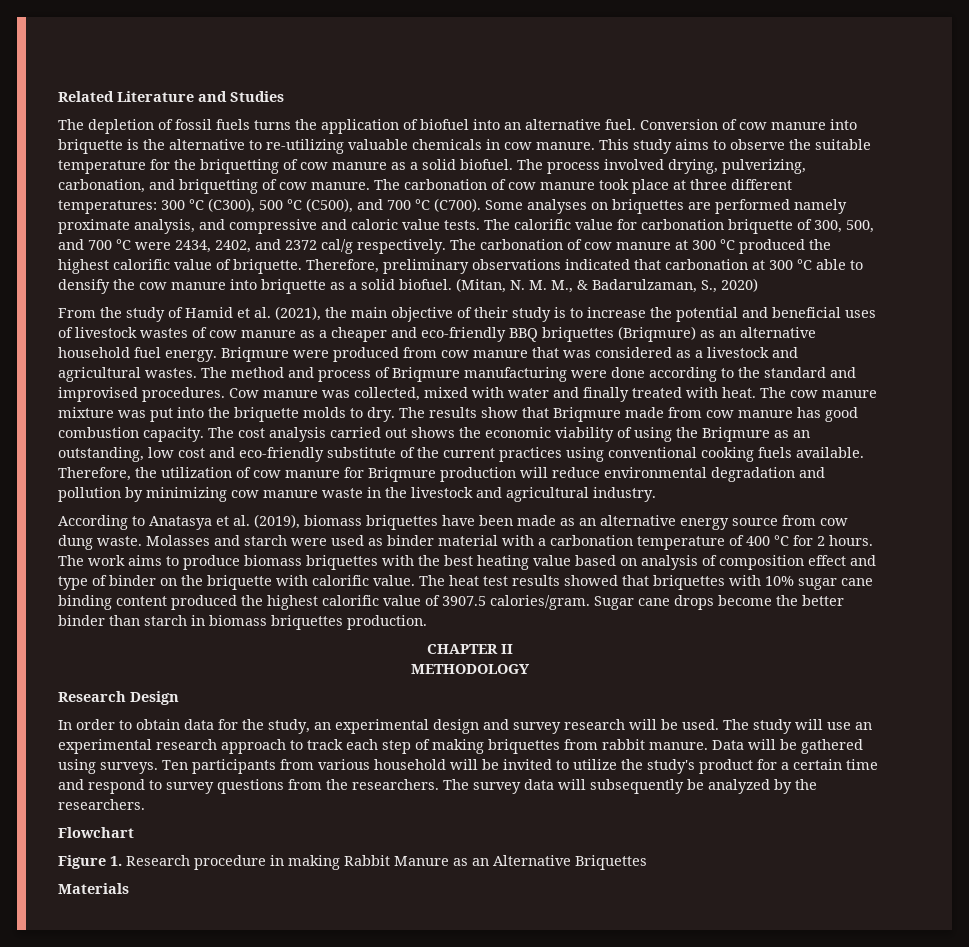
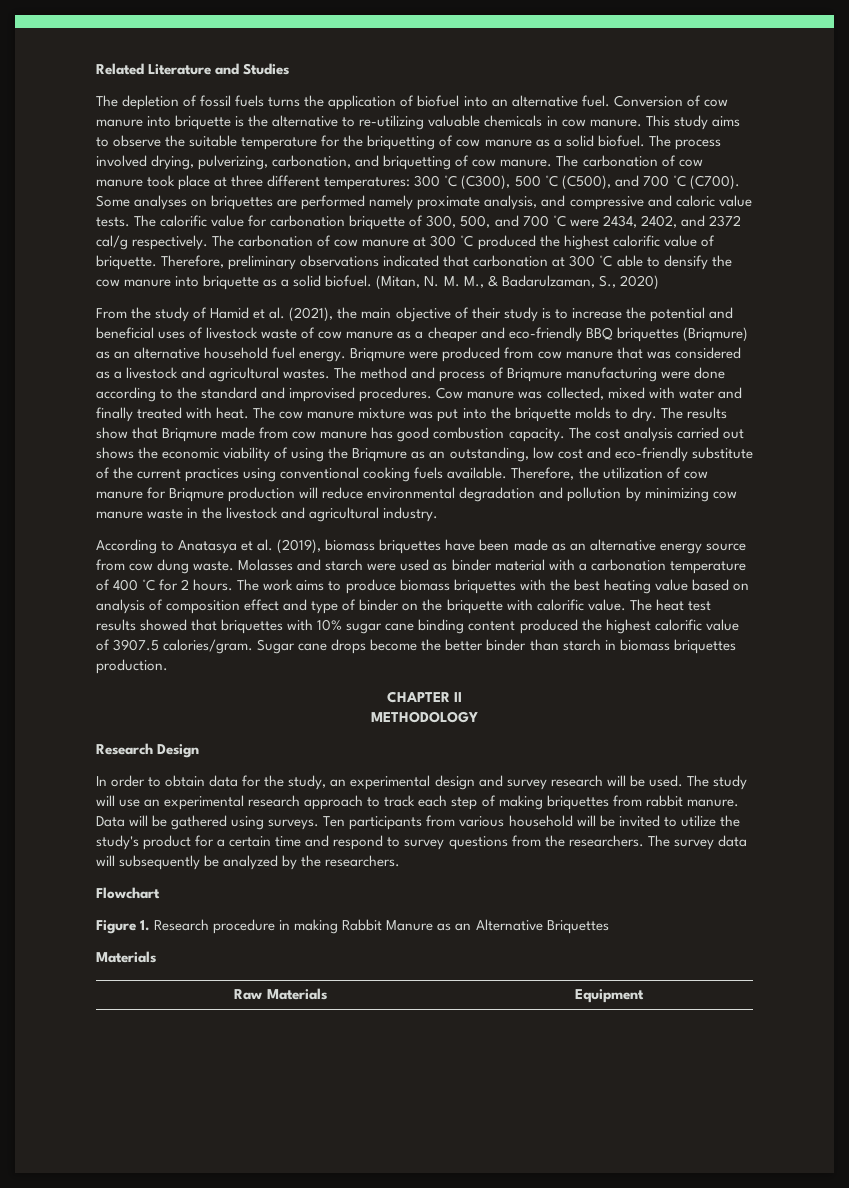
[140,328,188,338] wastes -> [261,329,298,339] waste
(129, 888) none -> [234,988,327,1000] [574,989,644,1003] // Raw Materials | Equipment

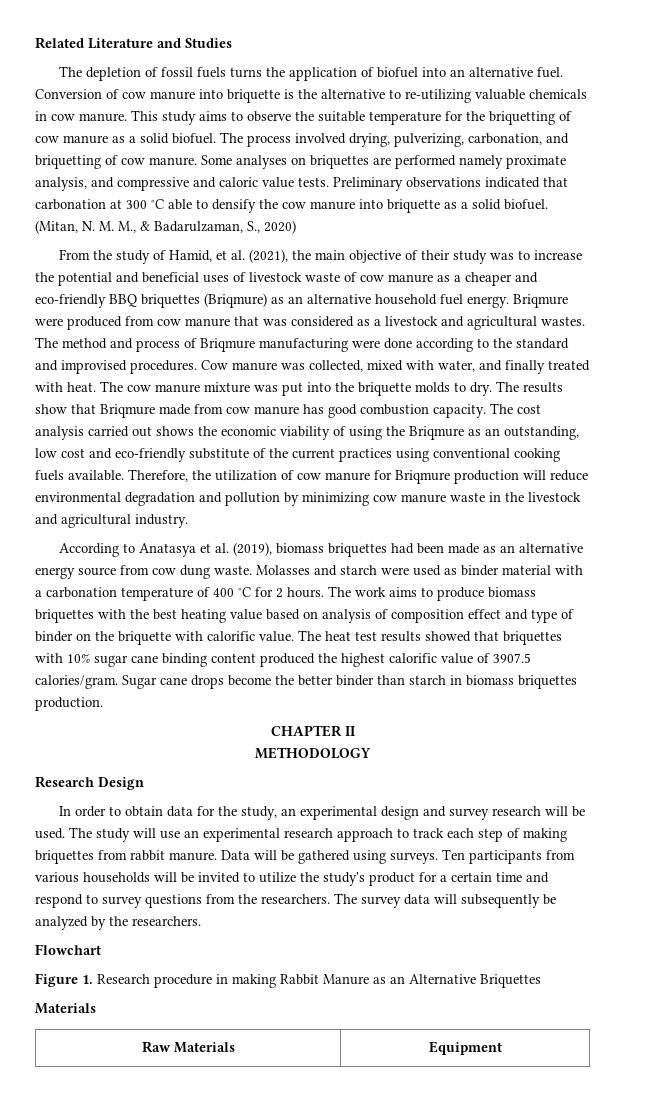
[556,155,703,167] [96,175,740,190] The carbonation of cow manure took place at three different temperatures: 300 °C (C300), 500 °C (C500), and 700 °C (C700). -> (197, 161) none
[134,215,741,230] [96,235,715,250] [96,255,297,270] The calorific value for carbonation briquette of 300, 500, and 700 °C were 2434, 2402, and 2372 cal/g respectively. The carbonation of cow manure at 300 °C produced the highest calorific value of briquette. Therefore, preliminary -> [333,177,403,191] Preliminary
[210,307,250,319] Hamid -> [169,250,213,262] Hamid,
[541,308,551,319] is -> [490,253,515,260] was
[678,389,715,399] water -> [438,360,475,372] water,
[445,539,476,551] have -> [391,543,415,554] had
[508,815,573,827] household -> [83,872,150,883] households

